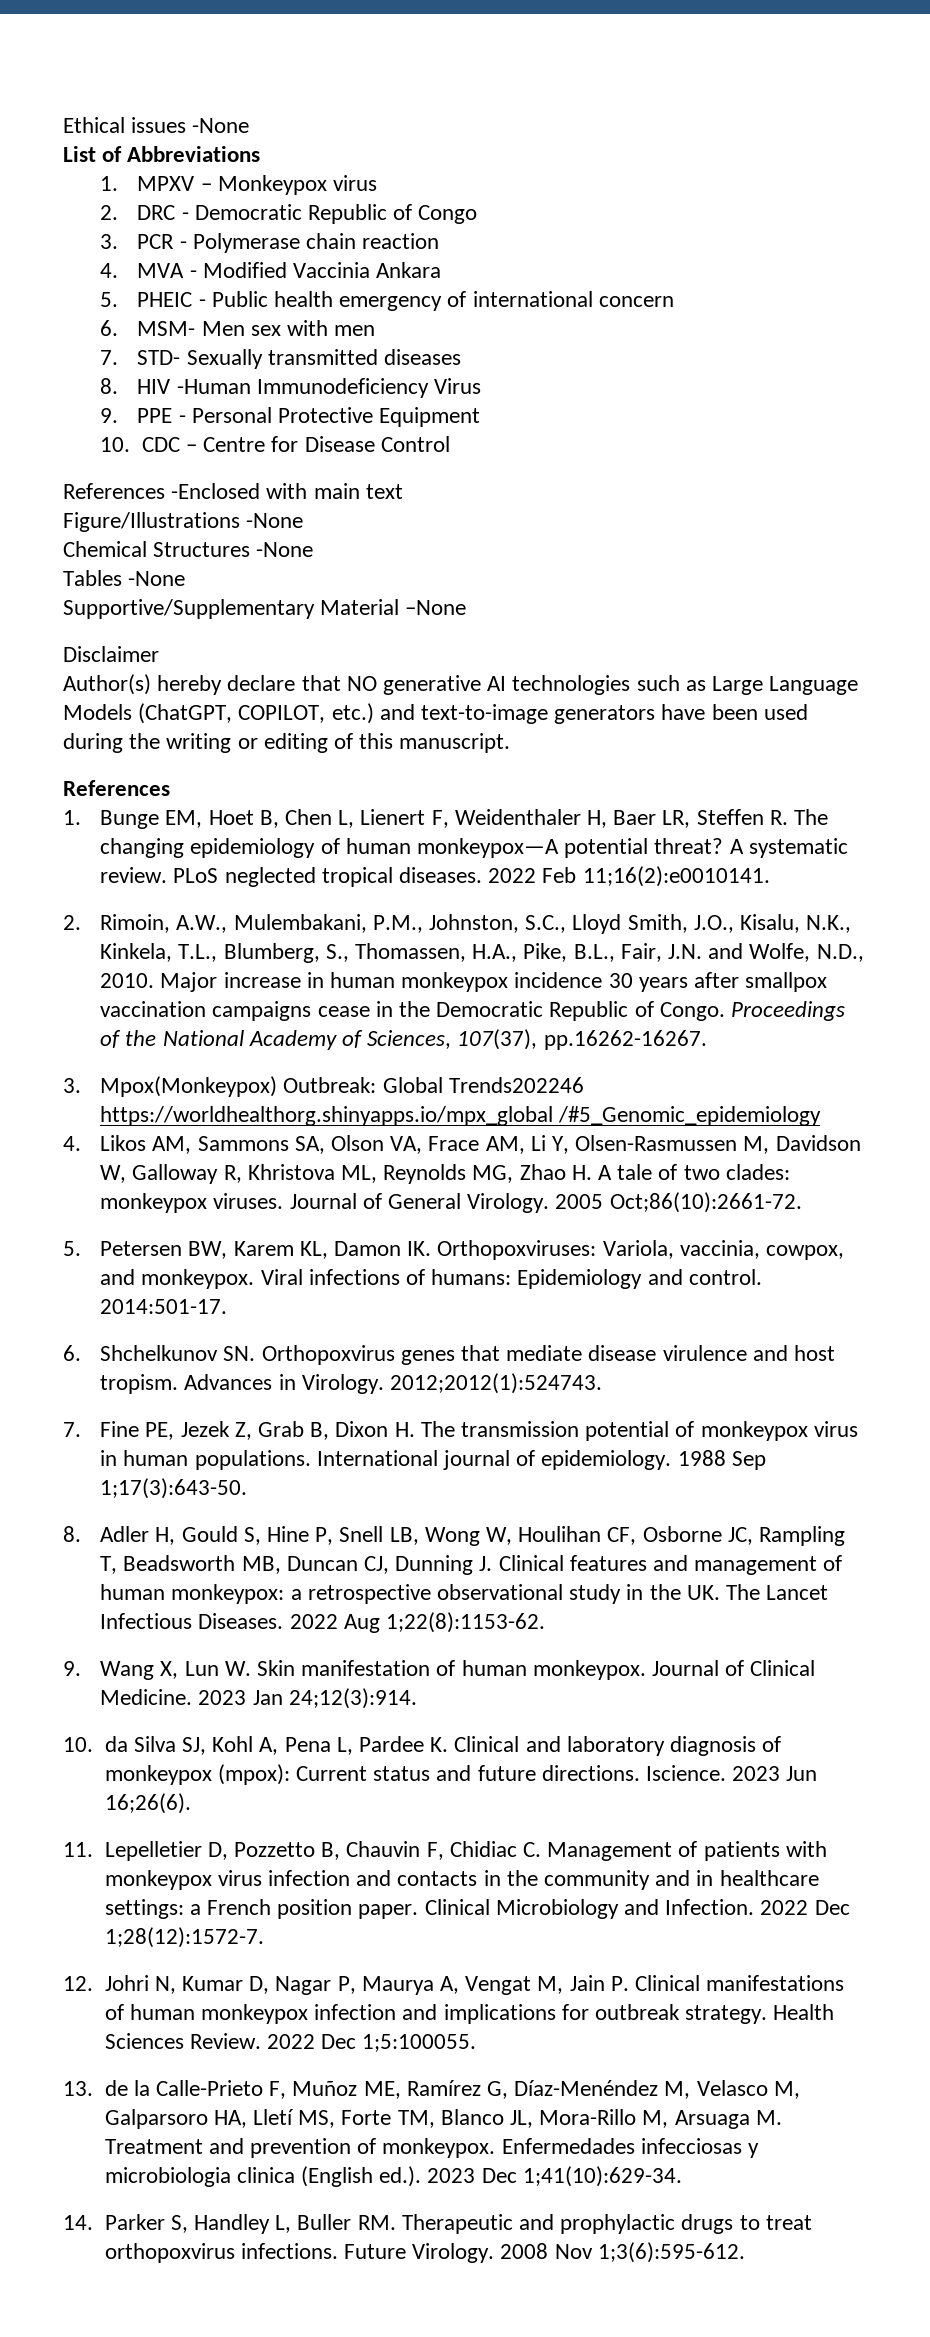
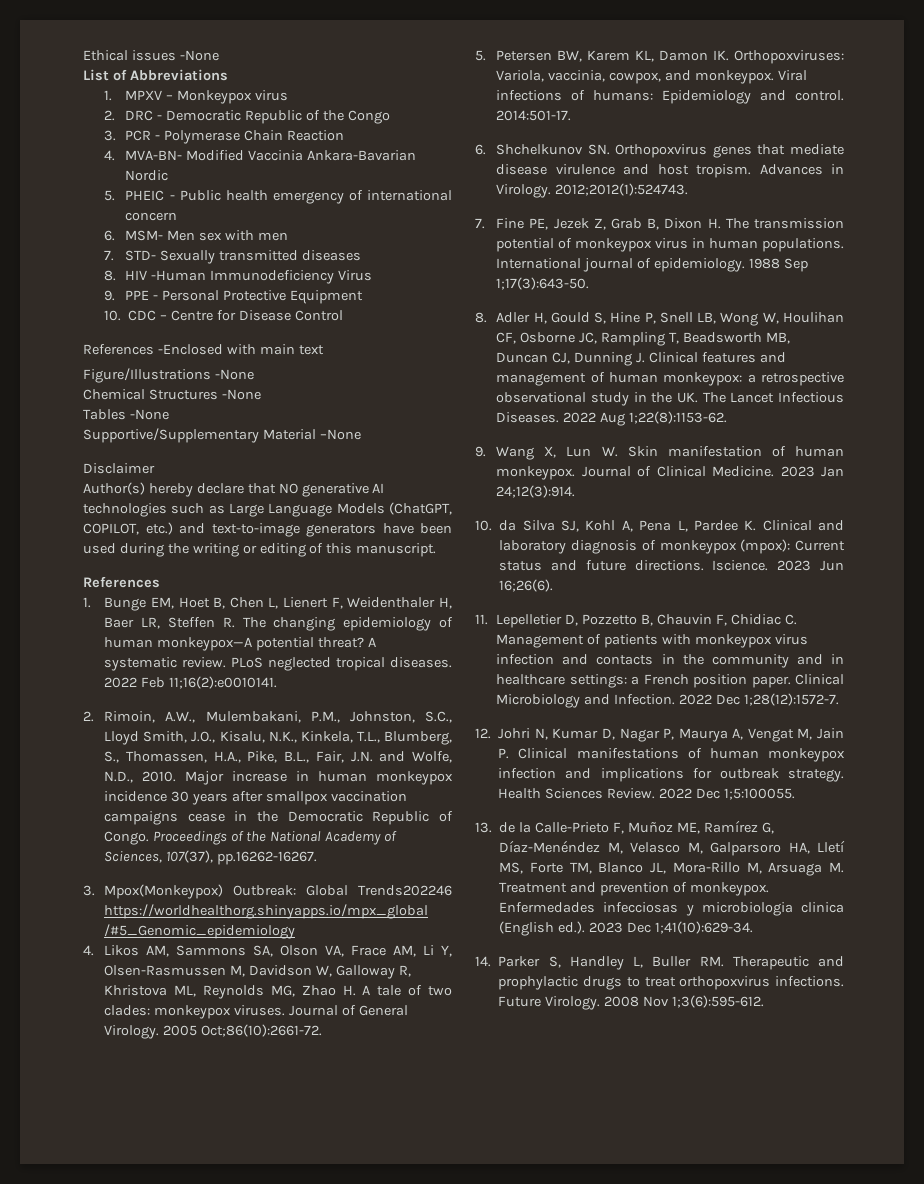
(413, 212) none -> [323,110,345,121] the
[305,233,440,249] [100,262,442,278] chain reaction // 4. MVA - Modified Vaccinia Ankara -> [244,130,345,141] [104,150,417,161] [125,170,169,181] Chain Reaction // 4. MVA-BN- Modified Vaccinia Ankara-Bavarian Nordic

